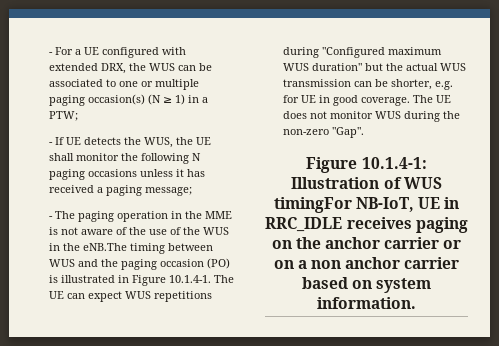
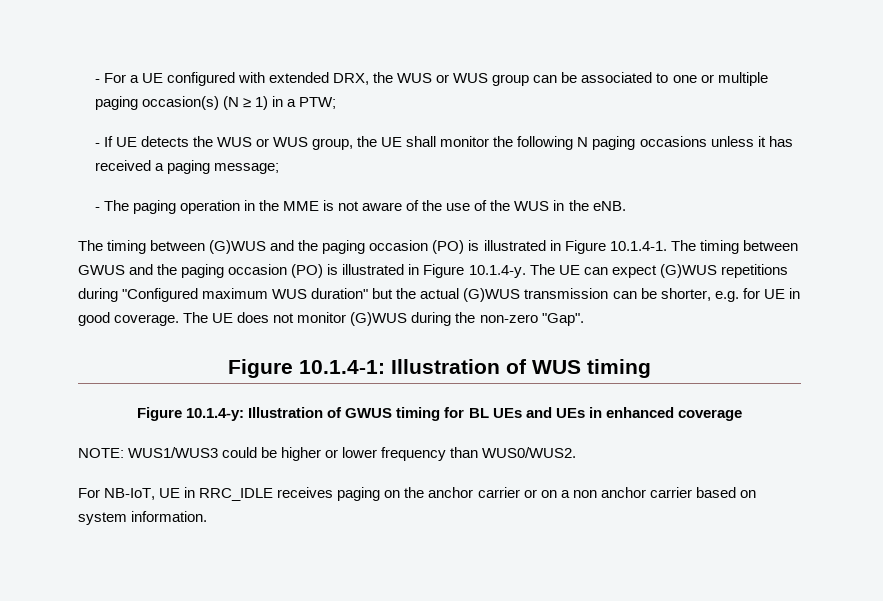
(175, 67) none -> [436,73,530,86] or WUS group
[143,137,173,148] WUS, -> [216,137,354,150] WUS or WUS group,
[82,243,213,254] [48,259,75,267] eNB.The timing between WUS -> [592,201,626,211] [78,240,267,254] eNB. // The timing between (G)WUS
(234, 279) none -> [699,240,798,254] [78,264,555,278] timing between GWUS and the paging occasion (PO) is illustrated in Figure 10.1.4-y. The
[124,291,151,299] WUS -> [659,264,717,278] (G)WUS
[439,63,466,71] WUS -> [463,288,521,302] (G)WUS
[374,111,401,119] WUS -> [350,312,408,326] (G)WUS
[273,197,352,213] timingFor -> [587,359,651,378] [137,407,742,421] [78,447,577,461] [78,488,100,498] timing // Figure 10.1.4-y: Illustration of GWUS timing for BL UEs and UEs in enhanced coverage // NOTE: WUS1/WUS3 could be higher or lower frequency than WUS0/WUS2. // For

